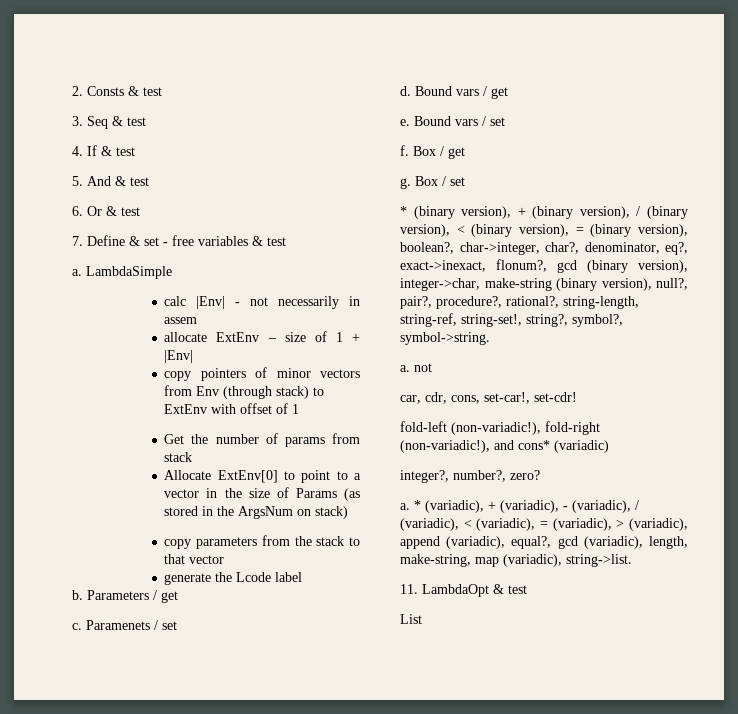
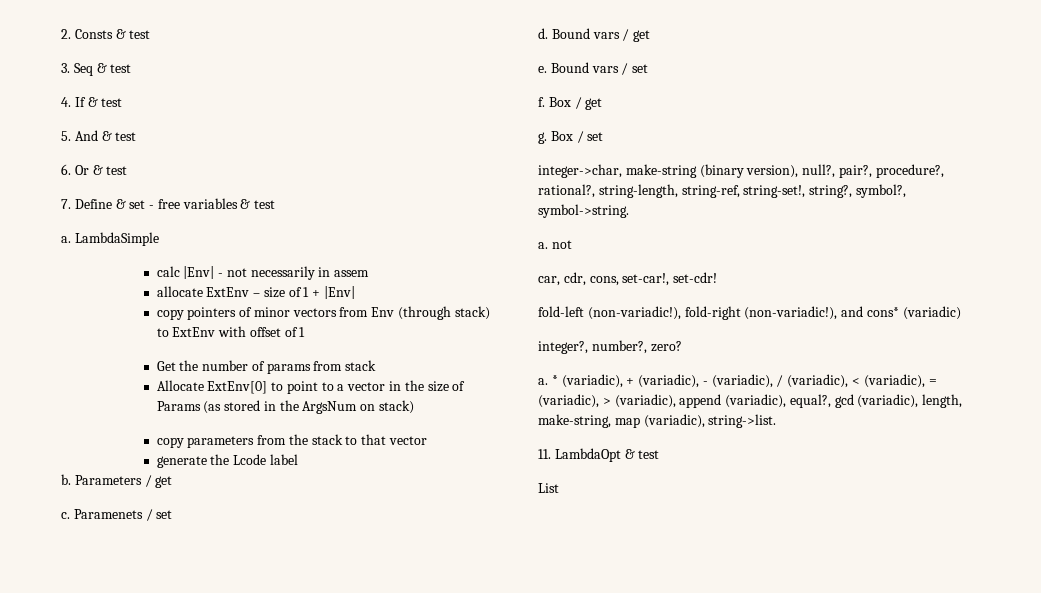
[400,206,688,219] [400,224,688,237] [400,242,688,255] [400,259,688,273] * (binary version), + (binary version), / (binary version), < (binary version), = (binary version), boolean?, char->integer, char?, denominator, eq?, exact->inexact, flonum?, gcd (binary version), -> (604, 136) none

